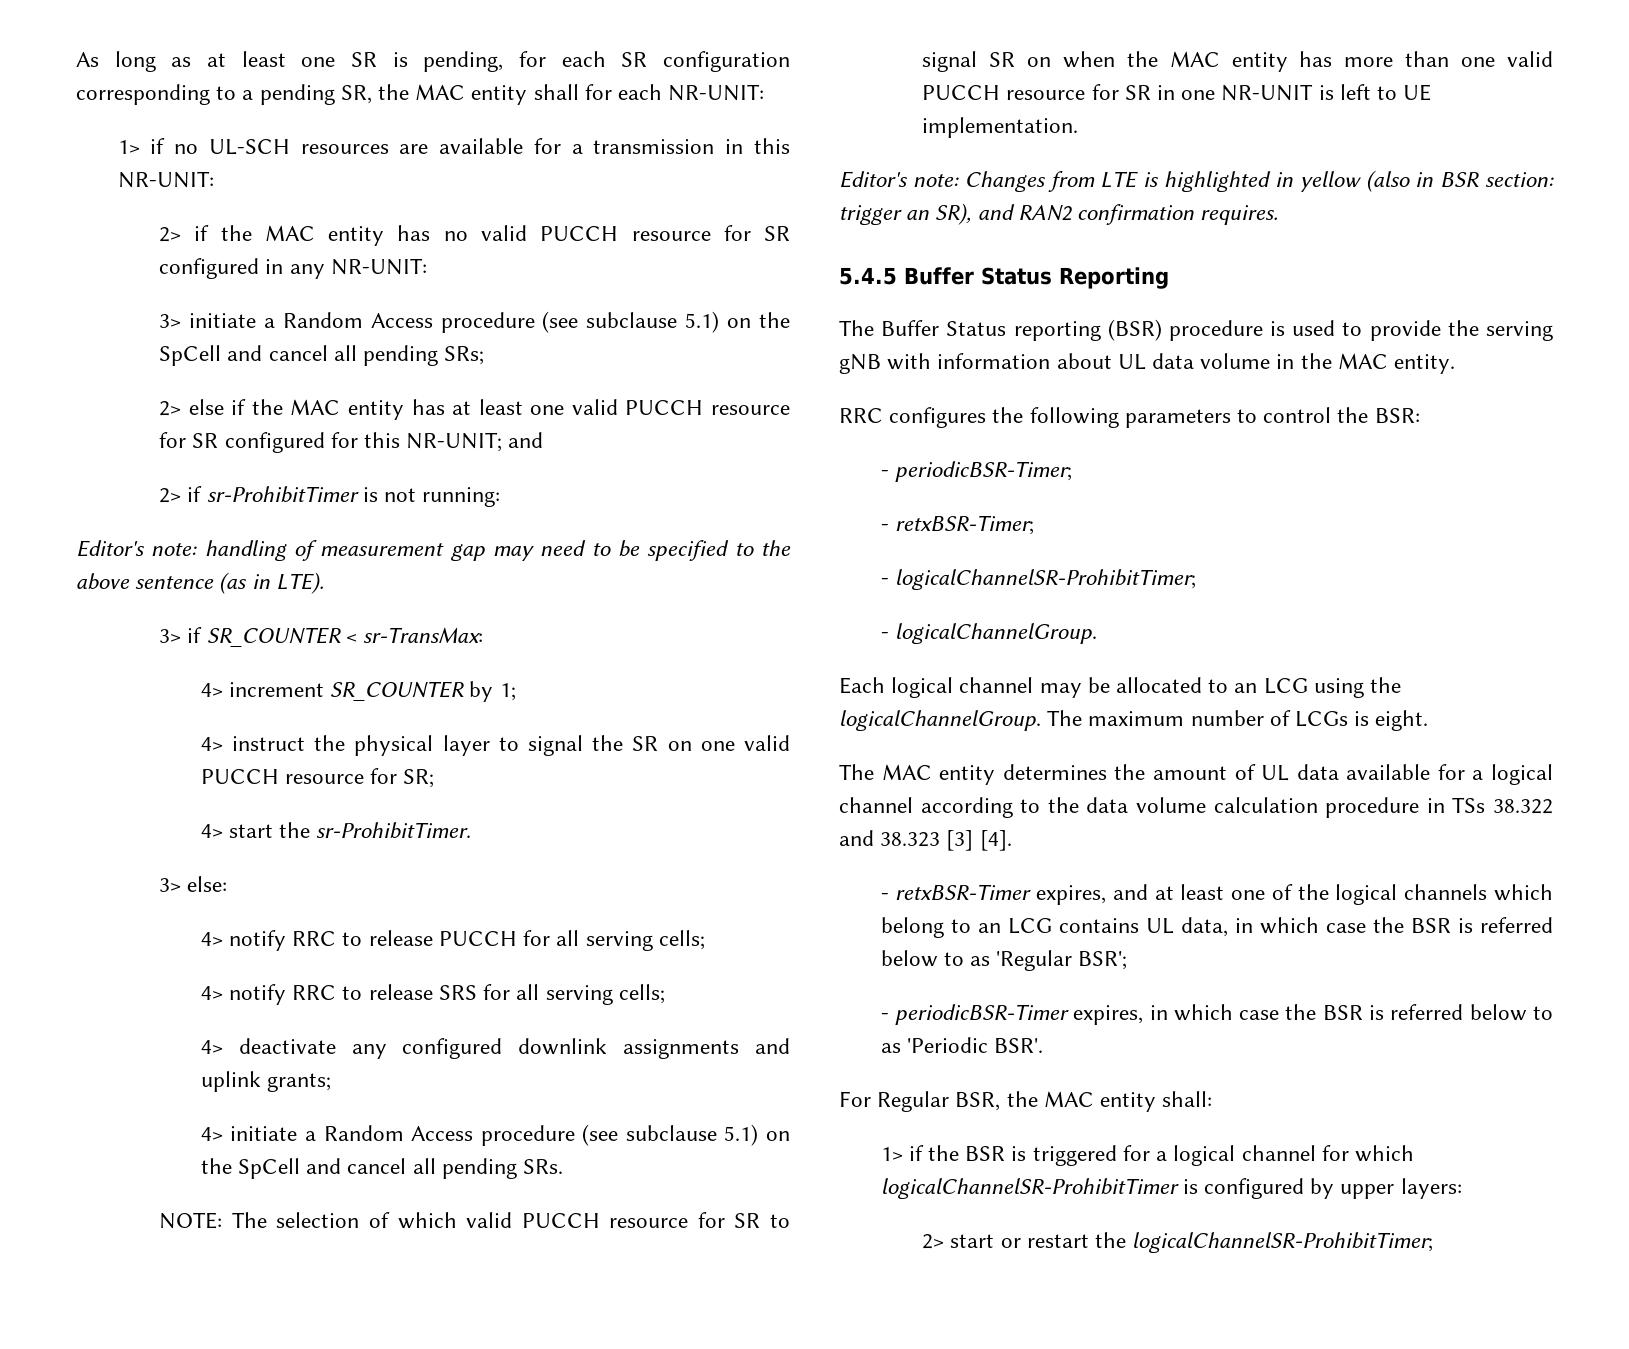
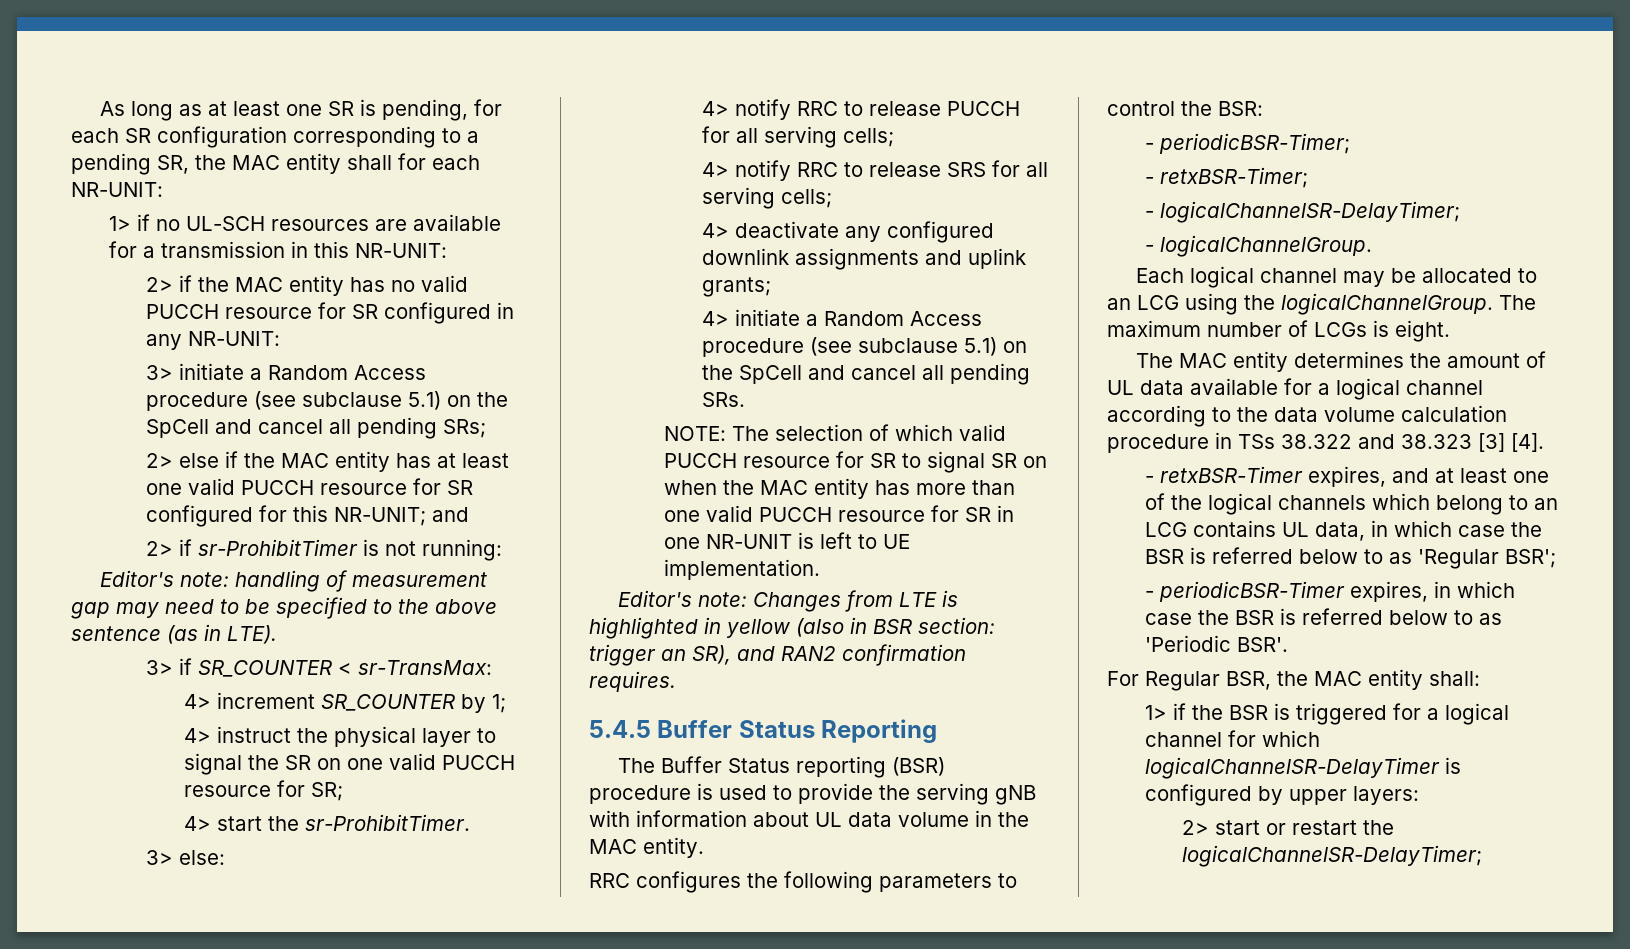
[894,569,1196,590] logicalChannelSR-ProhibitTimer; -> [1159,201,1460,223] logicalChannelSR-DelayTimer;
[880,1178,1179,1199] logicalChannelSR-ProhibitTimer -> [1144,757,1440,779] logicalChannelSR-DelayTimer
[1132,1232,1434,1253] logicalChannelSR-ProhibitTimer; -> [1182,845,1483,867] logicalChannelSR-DelayTimer;

